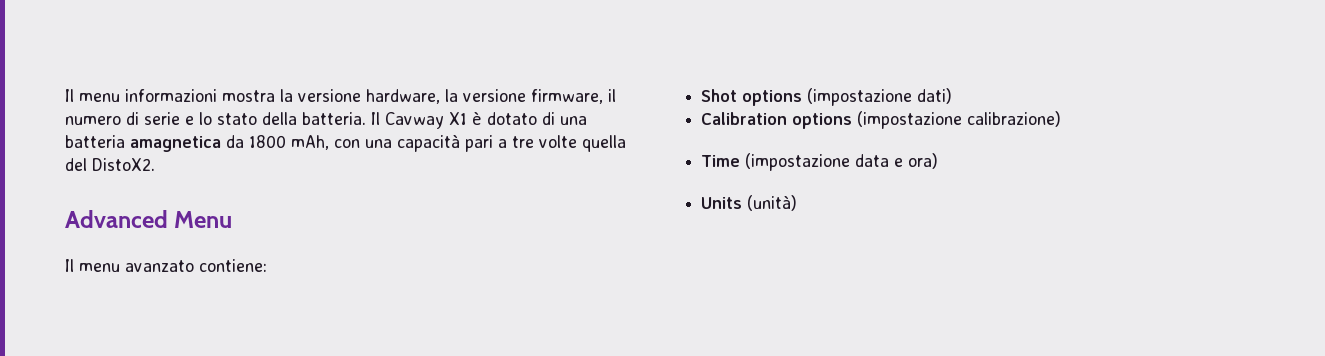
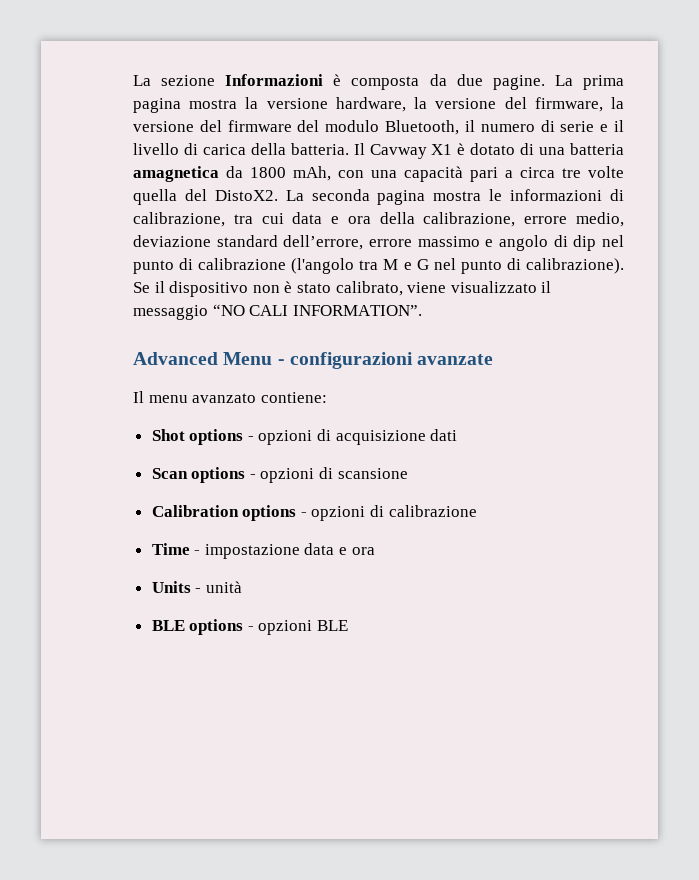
[65,89,217,102] Il menu informazioni -> [133,74,624,90] [133,98,181,113] La sezione Informazioni è composta da due pagine. La prima pagina
[531,89,603,104] firmware, -> [504,97,624,112] [133,120,460,135] del firmware, la versione del firmware del modulo Bluetooth,
[199,112,257,125] lo stato -> [614,120,624,132] [133,143,246,155] il livello di carica
(507, 143) none -> [520,167,555,178] circa
(155, 164) none -> [285,189,625,205] [133,212,624,227] [133,235,625,251] [133,258,624,274] [133,281,552,297] [133,304,422,320] La seconda pagina mostra le informazioni di calibrazione, tra cui data e ora della calibrazione, errore medio, deviazione standard dell’errore, errore massimo e angolo di dip nel punto di calibrazione (l'angolo tra M e G nel punto di calibrazione). Se il dispositivo non è stato calibrato, viene visualizzato il messaggio “NO CALI INFORMATION”.
(233, 219) none -> [277,352,494,369] - configurazioni avanzate
[807,88,953,106] [701,111,1062,129] (impostazione dati) // Calibration options (impostazione calibrazione) -> [247,429,458,445] [151,467,408,483] [151,505,477,521] - opzioni di acquisizione dati // Scan options - opzioni di scansione // Calibration options - opzioni di calibrazione
[745,153,939,171] (impostazione data e ora) -> [194,543,375,559] - impostazione data e ora
[747,195,798,211] (unità) -> [195,581,242,593] [151,619,349,635] - unità // BLE options - opzioni BLE

